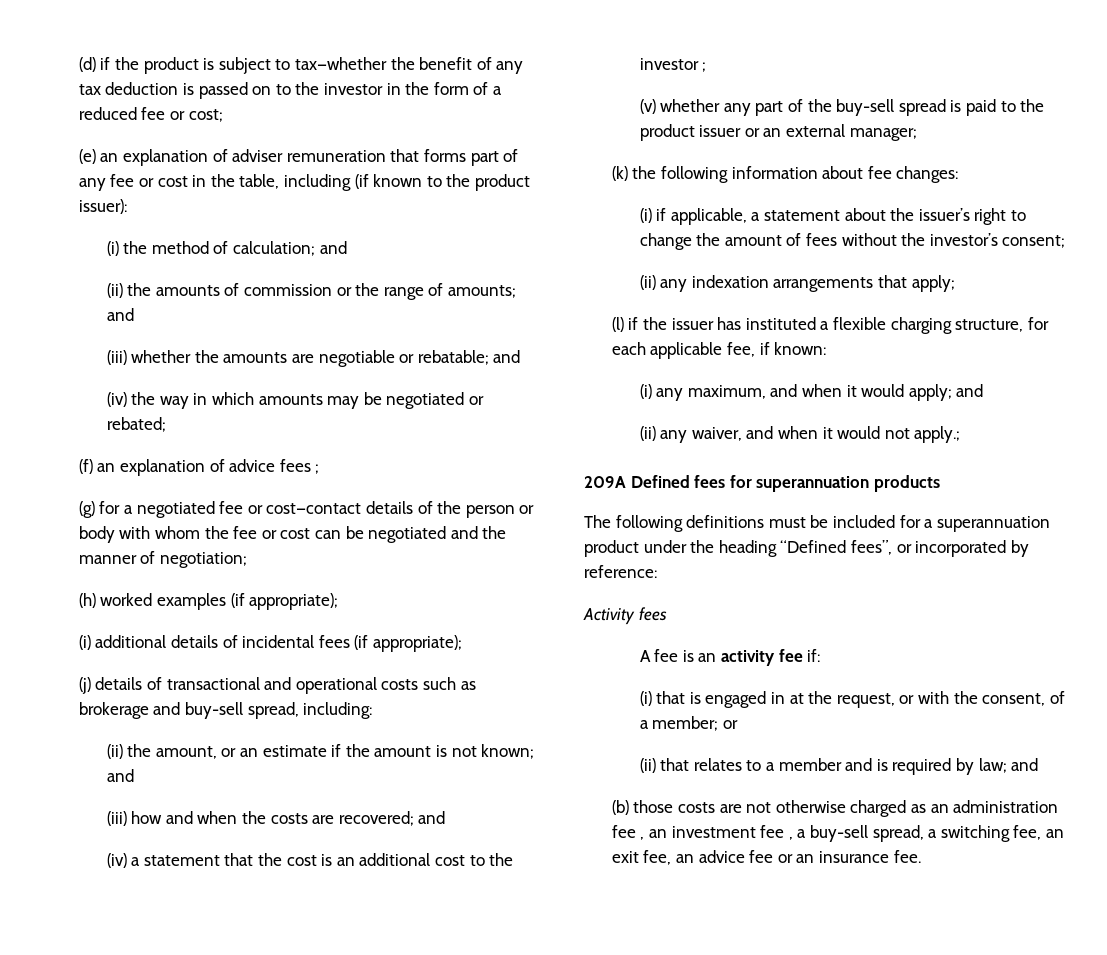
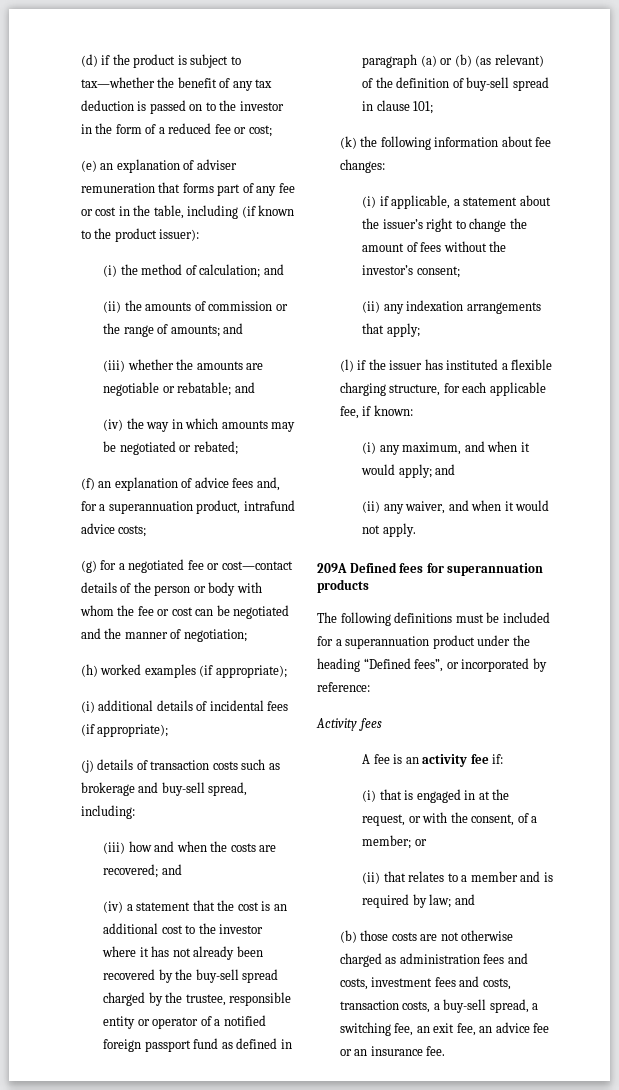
[315,464,320,474] ; -> [256,477,280,491] [80,500,295,514] [80,523,147,537] and, for a superannuation product, intrafund advice costs;
[166,677,377,694] transactional and operational -> [150,760,210,770] transaction
[106,744,535,759] [106,769,134,782] // (ii) the amount, or an estimate if the amount is not known; and -> (135, 812) none
[702,62,707,72] [639,99,1045,116] [639,124,917,141] ; // (v) whether any part of the buy-sell spread is paid to the product issuer or an external manager; -> [102,946,263,960] [103,969,279,983] [103,992,292,1006] [103,1015,266,1029] [103,1038,292,1052] [362,54,544,68] [362,77,549,91] [362,100,434,114] where it has not already been recovered by the buy-sell spread charged by the trustee, responsible entity or operator of a notified foreign passport fund as defined in paragraph (a) or (b) (as relevant) of the definition of buy-sell spread in clause 101;
[914,426,961,443] apply.; -> [382,523,416,537] apply.
[930,800,1059,813] [611,825,793,840] an administration fee , an investment fee , -> [399,953,528,964] [339,976,511,990] [339,1000,431,1013] administration fees and costs, investment fees and costs, transaction costs,

